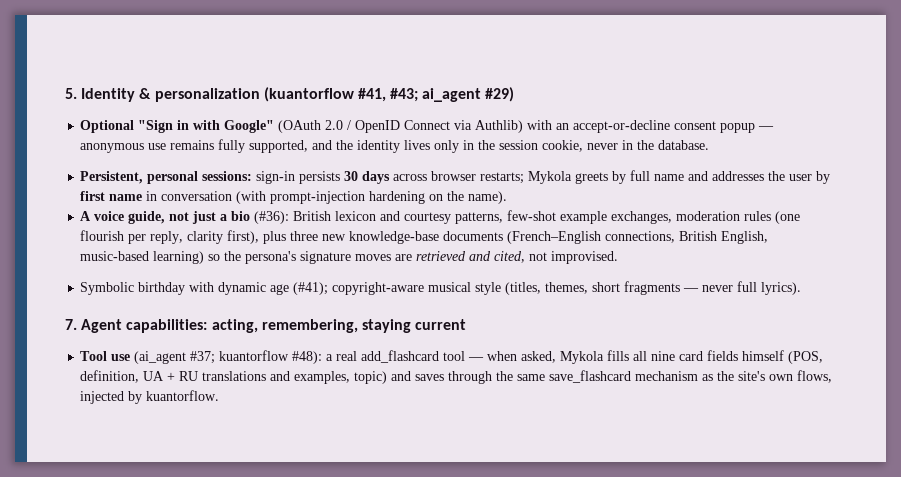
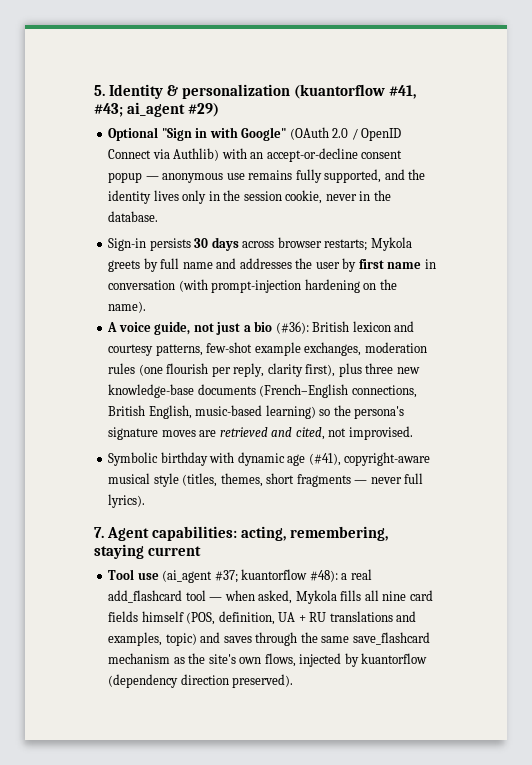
[80,171,296,184] Persistent, personal sessions: sign-in -> [108,238,147,251] Sign-in
[293,282,329,295] (#41); -> [308,453,341,466] (#41),
[146,390,220,401] kuantorflow. -> [361,653,428,664] [108,674,294,688] kuantorflow (dependency direction preserved).

